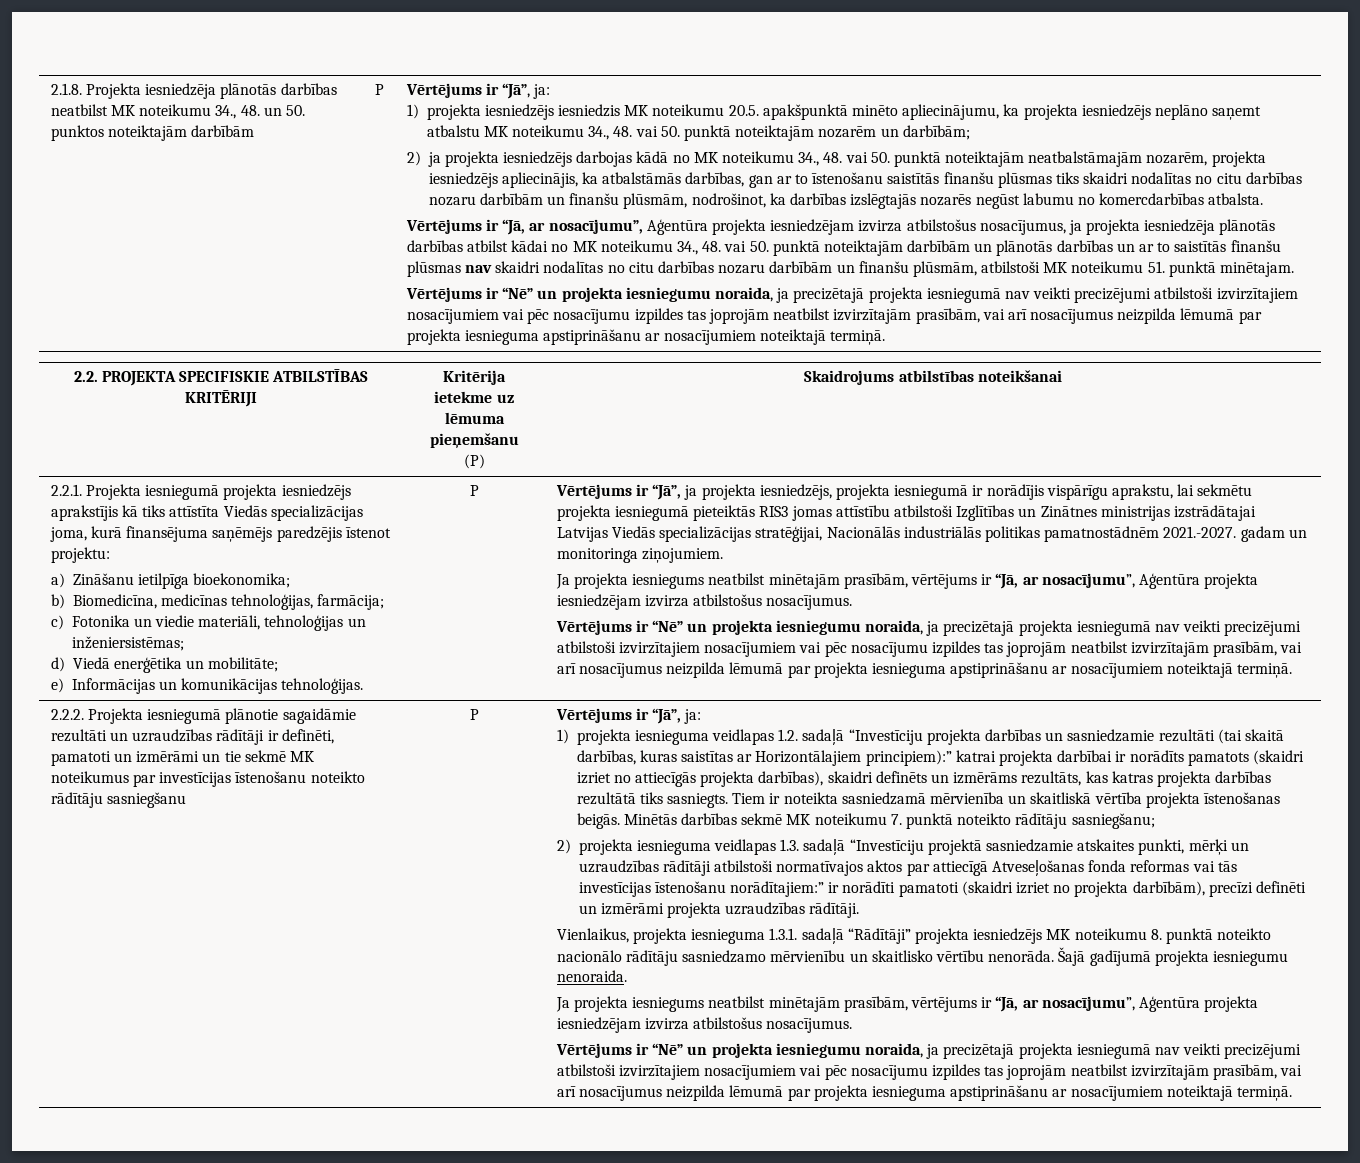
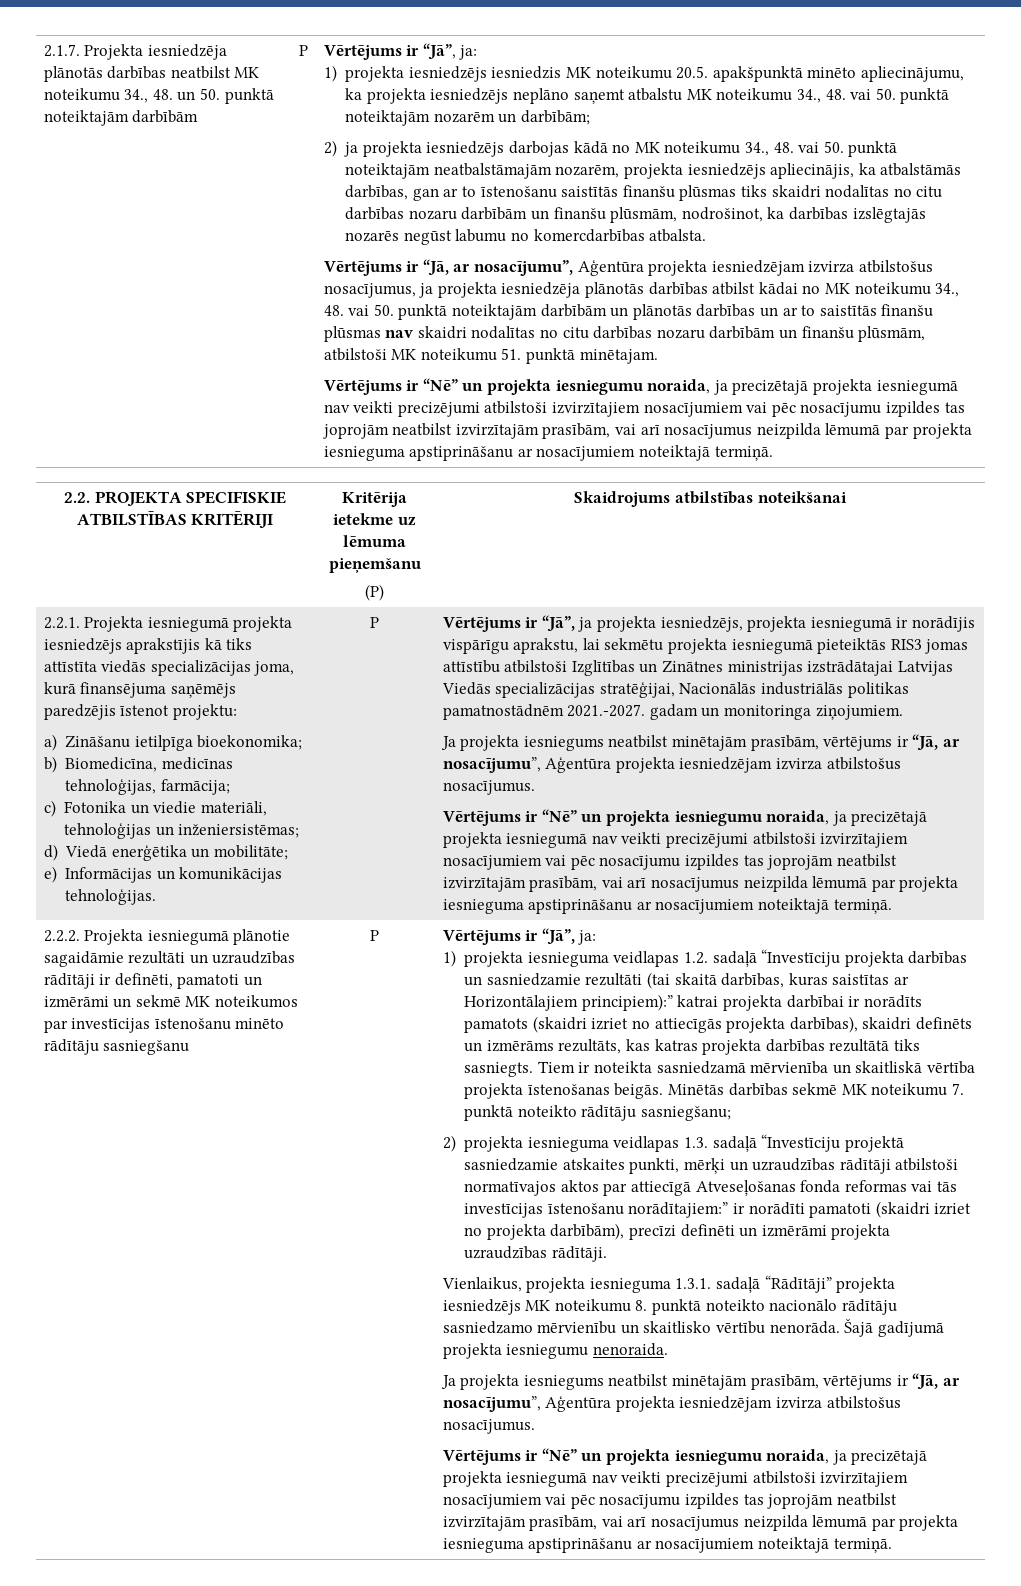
[50,83,82,95] 2.1.8. -> [43,44,80,57] 2.1.7.
[50,125,104,141] punktos -> [224,88,274,104] punktā
[223,505,267,517] Viedās -> [101,660,147,673] viedās
[224,750,315,762] [50,771,129,783] tie sekmē MK noteikumus -> [135,995,299,1008] sekmē MK noteikumos
[310,771,365,783] noteikto -> [235,1018,285,1029] minēto

